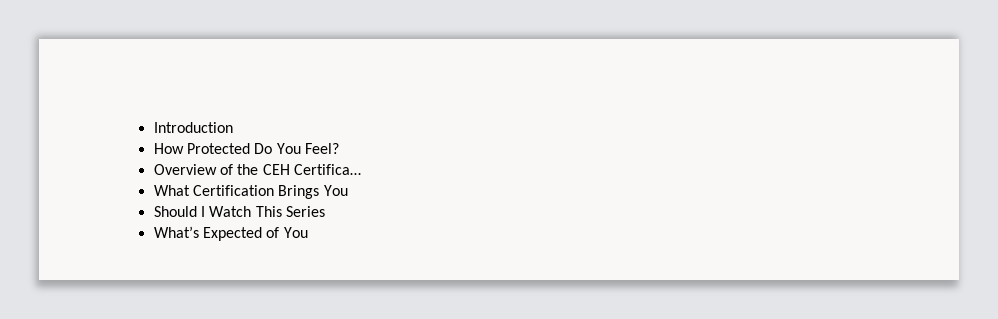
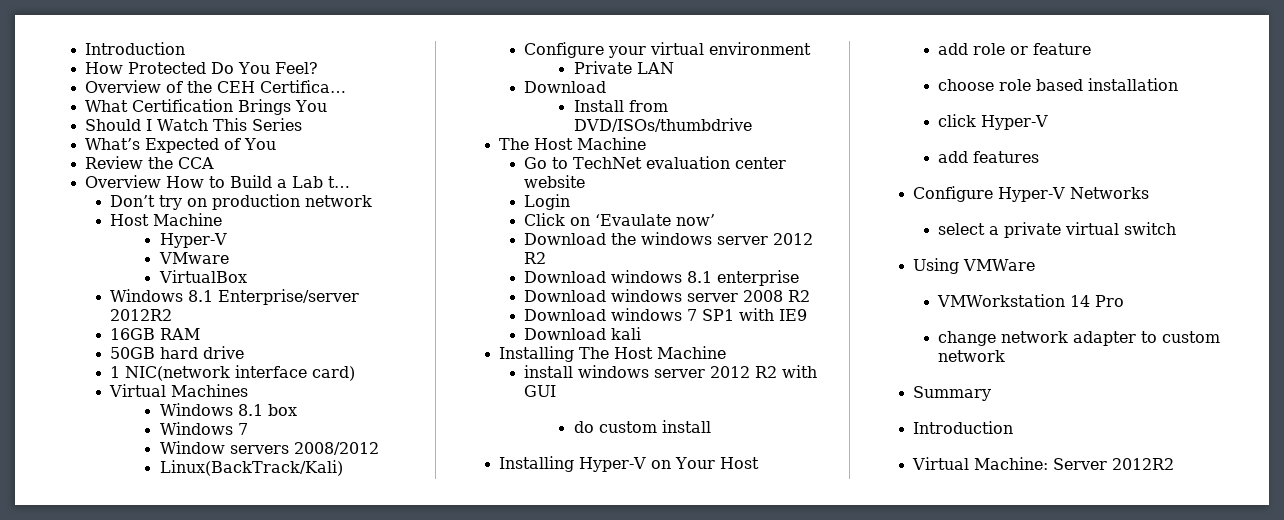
(308, 232) none -> [85,156,215,169] [85,175,351,188] [110,194,373,210] [110,213,223,226] [159,233,227,248] [158,252,229,264] [158,270,247,283] [110,289,360,305] [110,309,173,321] [110,328,201,340] [110,346,245,359] [110,365,356,381] [109,384,249,397] [159,403,297,416] [159,422,248,435] [159,441,379,455] [159,460,343,476] [524,42,812,58] [573,61,674,74] [524,81,607,93] [573,100,668,112] [573,118,752,132] [499,137,647,150] [524,156,787,169] [524,175,586,188] [524,194,571,210] [524,213,716,226] [524,232,814,245] [524,252,547,264] [524,270,800,286] [524,289,811,302] [524,308,808,321] [524,327,642,340] [499,346,727,362] [524,365,818,378] [524,385,557,397] [573,420,711,433] [499,456,760,472] [938,43,1092,55] [938,78,1179,91] [938,114,1049,130] [938,151,1040,163] [913,186,1150,202] [938,222,1177,238] [913,258,1036,274] [937,294,1125,307] [938,331,1221,346] [938,350,1006,362] [913,386,992,401] [913,421,1014,434] [912,457,1175,470] // Review the CCA // Overview How to Build a Lab t… // Don’t try on production network // Host Machine // Hyper-V // VMware // VirtualBox // Windows 8.1 Enterprise/server 2012R2 // 16GB RAM // 50GB hard drive // 1 NIC(network interface card) // Virtual Machines // Windows 8.1 box // Windows 7 // Window servers 2008/2012 // Linux(BackTrack/Kali) // Configure your virtual environment // Private LAN // Download // Install from DVD/ISOs/thumbdrive // The Host Machine // Go to TechNet evaluation center website // Login // Click on ‘Evaulate now’ // Download the windows server 2012 R2 // Download windows 8.1 enterprise // Download windows server 2008 R2 // Download windows 7 SP1 with IE9 // Download kali // Installing The Host Machine // install windows server 2012 R2 with GUI // do custom install // Installing Hyper-V on Your Host // add role or feature // choose role based installation // click Hyper-V // add features // Configure Hyper-V Networks // select a private virtual switch // Using VMWare // VMWorkstation 14 Pro // change network adapter to custom network // Summary // Introduction // Virtual Machine: Server 2012R2

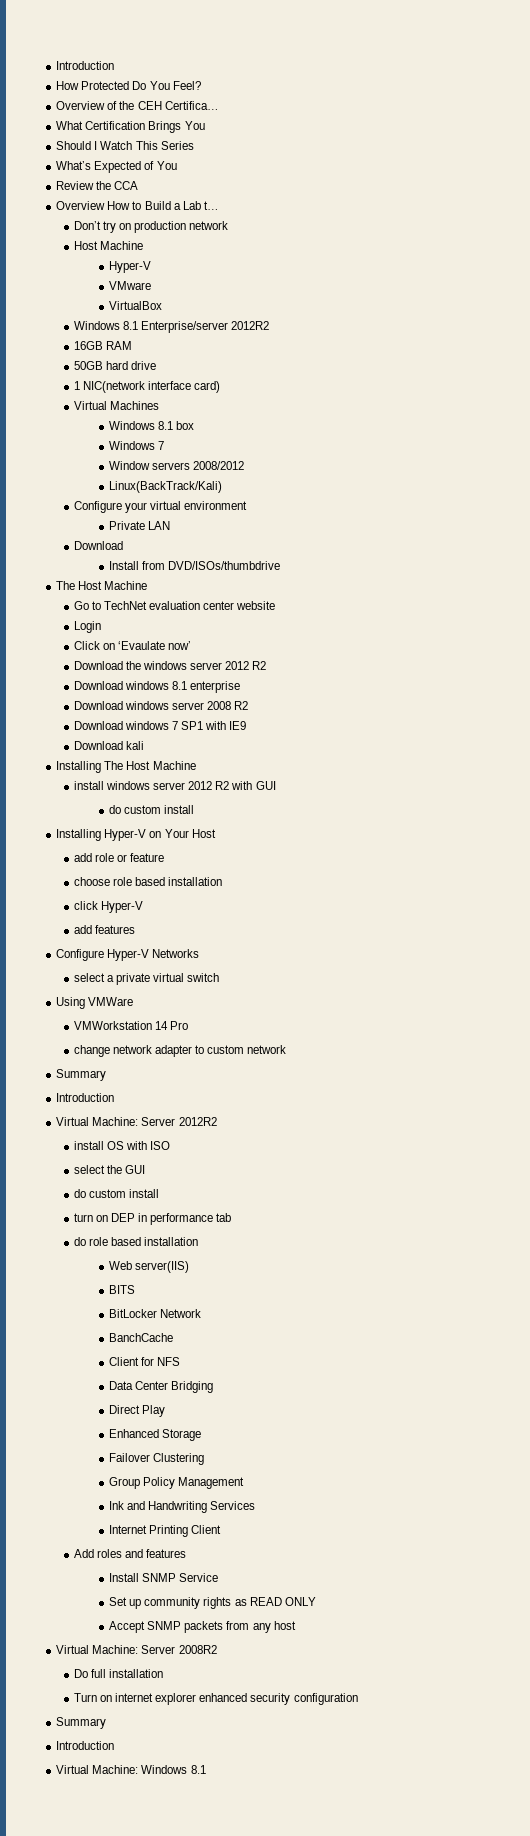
(1175, 464) none -> [73,1141,171,1150] [73,1165,146,1174] [73,1189,160,1198] [73,1213,232,1225] [73,1237,199,1246] [109,1261,190,1273] [109,1285,136,1294] [109,1309,202,1318] [109,1333,174,1342] [109,1357,181,1366] [109,1381,214,1393] [109,1405,166,1417] [109,1429,202,1441] [109,1453,205,1465] [109,1477,245,1489] [109,1501,256,1513] [109,1525,222,1537] [73,1549,187,1558] [109,1573,219,1582] [109,1597,316,1609] [109,1621,296,1633] [56,1645,217,1654] [73,1669,164,1678] [73,1693,358,1705] [56,1717,107,1729] [56,1741,115,1750] [56,1765,206,1774] // install OS with ISO // select the GUI // do custom install // turn on DEP in performance tab // do role based installation // Web server(IIS) // BITS // BitLocker Network // BanchCache // Client for NFS // Data Center Bridging // Direct Play // Enhanced Storage // Failover Clustering // Group Policy Management // Ink and Handwriting Services // Internet Printing Client // Add roles and features // Install SNMP Service // Set up community rights as READ ONLY // Accept SNMP packets from any host // Virtual Machine: Server 2008R2 // Do full installation // Turn on internet explorer enhanced security configuration // Summary // Introduction // Virtual Machine: Windows 8.1

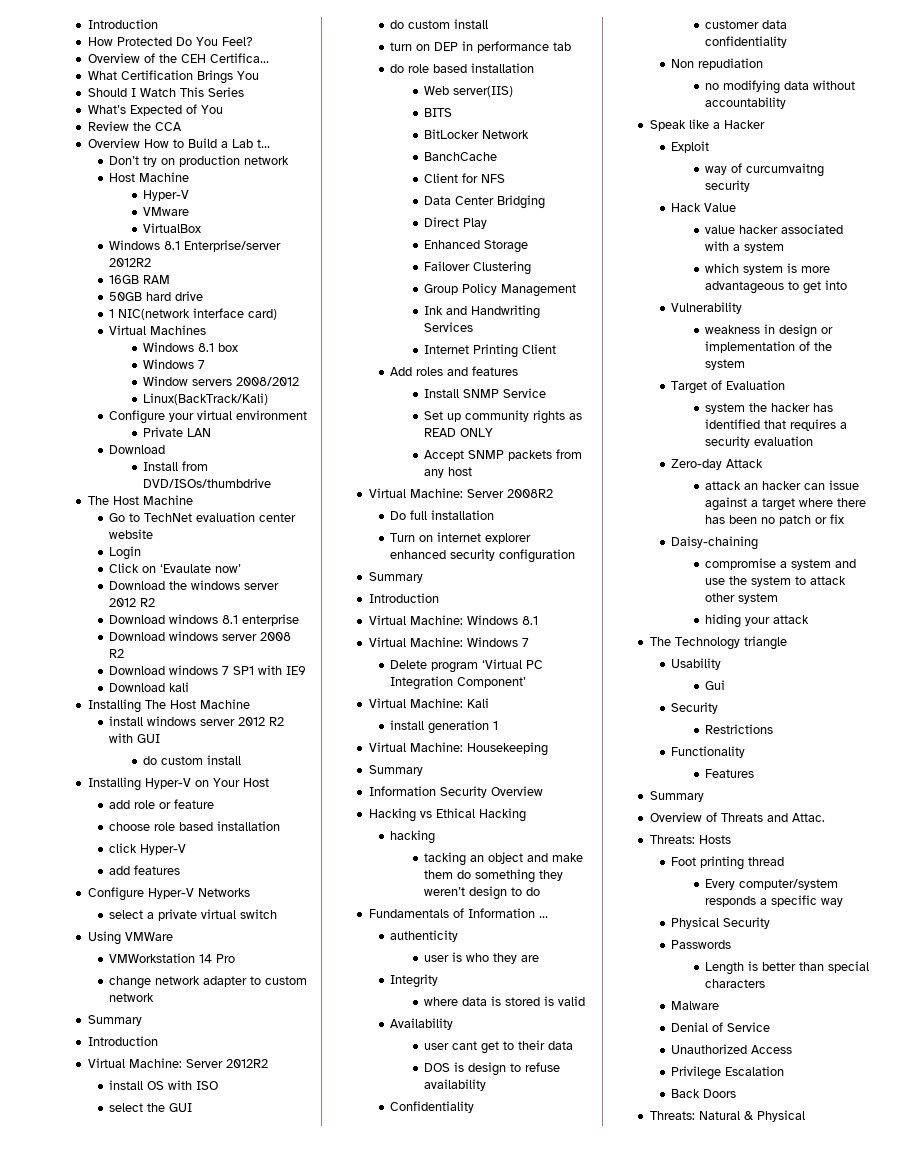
(206, 1769) none -> [368,637,529,647] [390,659,544,673] [390,676,527,690] [368,698,489,708] [390,720,499,734] [368,742,548,756] [368,765,423,776] [368,786,543,798] [368,808,526,822] [390,830,436,844] [424,852,584,866] [424,869,564,883] [424,886,541,900] [368,908,548,918] [390,930,459,942] [424,952,540,964] [390,974,439,988] [424,996,586,1006] [390,1018,454,1030] [424,1040,574,1054] [424,1062,561,1076] [424,1079,487,1091] [390,1101,475,1113] [705,20,788,29] [705,36,788,48] [671,58,764,70] [705,80,856,94] [705,97,787,109] [649,119,765,131] [671,141,710,153] [705,163,825,177] [705,180,751,192] [671,203,737,212] [705,224,844,234] [705,241,785,253] [705,263,831,275] [705,280,848,294] [671,302,743,314] [705,324,834,338] [705,341,833,353] [705,359,746,370] [671,380,786,394] [705,403,834,414] [705,419,848,431] [705,436,814,448] [671,459,764,470] [705,480,860,490] [705,497,867,511] [705,514,845,526] [671,536,759,550] [705,558,857,570] [705,576,847,587] [705,593,779,604] [705,614,810,628] [649,636,787,650] [671,658,722,670] [705,680,726,690] [671,702,719,714] [705,724,774,734] [671,746,746,758] [705,769,755,778] [649,791,704,802] [649,812,825,822] [649,835,731,844] [671,856,785,870] [705,879,839,890] [705,895,844,907] [671,917,771,929] [671,940,732,949] [705,961,870,975] [705,979,766,988] [671,1001,720,1010] [671,1022,771,1032] [671,1044,793,1054] [671,1066,785,1080] [671,1089,737,1098] [649,1110,805,1122] // Virtual Machine: Windows 7 // Delete program ‘Virtual PC Integration Component’ // Virtual Machine: Kali // install generation 1 // Virtual Machine: Housekeeping // Summary // Information Security Overview // Hacking vs Ethical Hacking // hacking // tacking an object and make them do something they weren’t design to do // Fundamentals of Information … // authenticity // user is who they are // Integrity // where data is stored is valid // Availability // user cant get to their data // DOS is design to refuse availability // Confidentiality // customer data confidentiality // Non repudiation // no modifying data without accountability // Speak like a Hacker // Exploit // way of curcumvaitng security // Hack Value // value hacker associated with a system // which system is more advantageous to get into // Vulnerability // weakness in design or implementation of the system // Target of Evaluation // system the hacker has identified that requires a security evaluation // Zero-day Attack // attack an hacker can issue against a target where there has been no patch or fix // Daisy-chaining // compromise a system and use the system to attack other system // hiding your attack // The Technology triangle // Usability // Gui // Security // Restrictions // Functionality // Features // Summary // Overview of Threats and Attac. // Threats: Hosts // Foot printing thread // Every computer/system responds a specific way // Physical Security // Passwords // Length is better than special characters // Malware // Denial of Service // Unauthorized Access // Privilege Escalation // Back Doors // Threats: Natural & Physical

